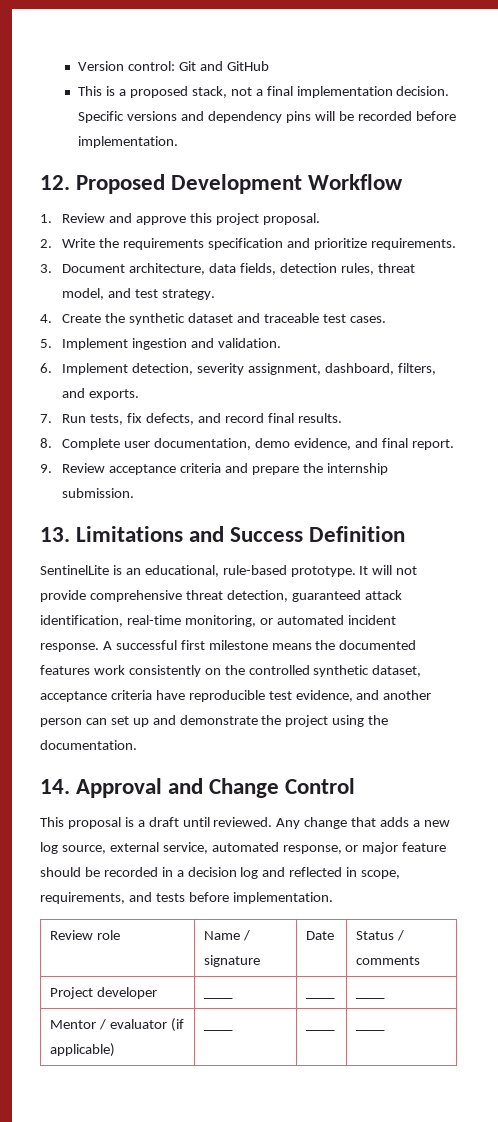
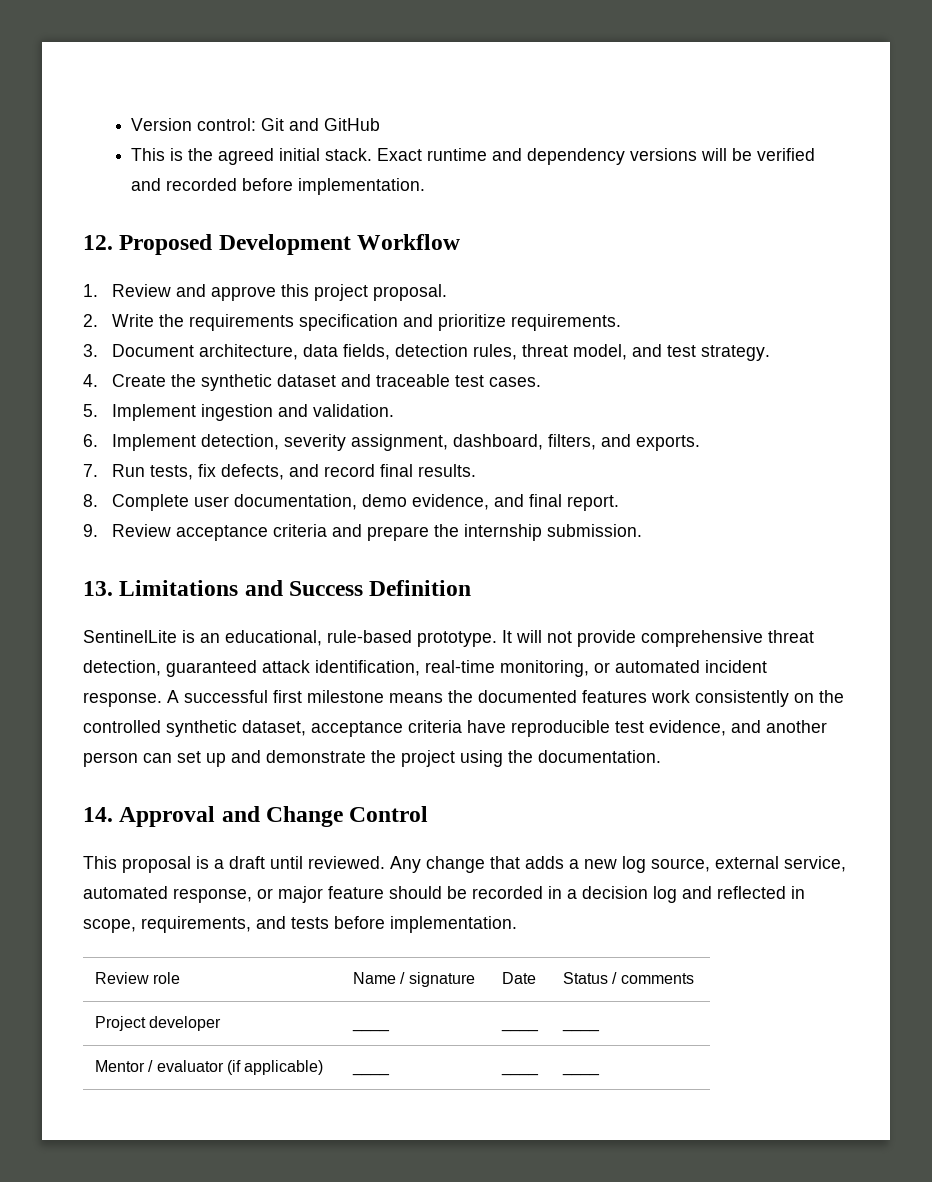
[119,86,450,98] [78,111,178,123] a proposed stack, not a final implementation decision. Specific versions -> [188,148,488,165] the agreed initial stack. Exact runtime
[285,111,311,123] pins -> [630,148,698,161] versions
(354, 116) none -> [757,148,816,161] [131,178,162,191] verified and

